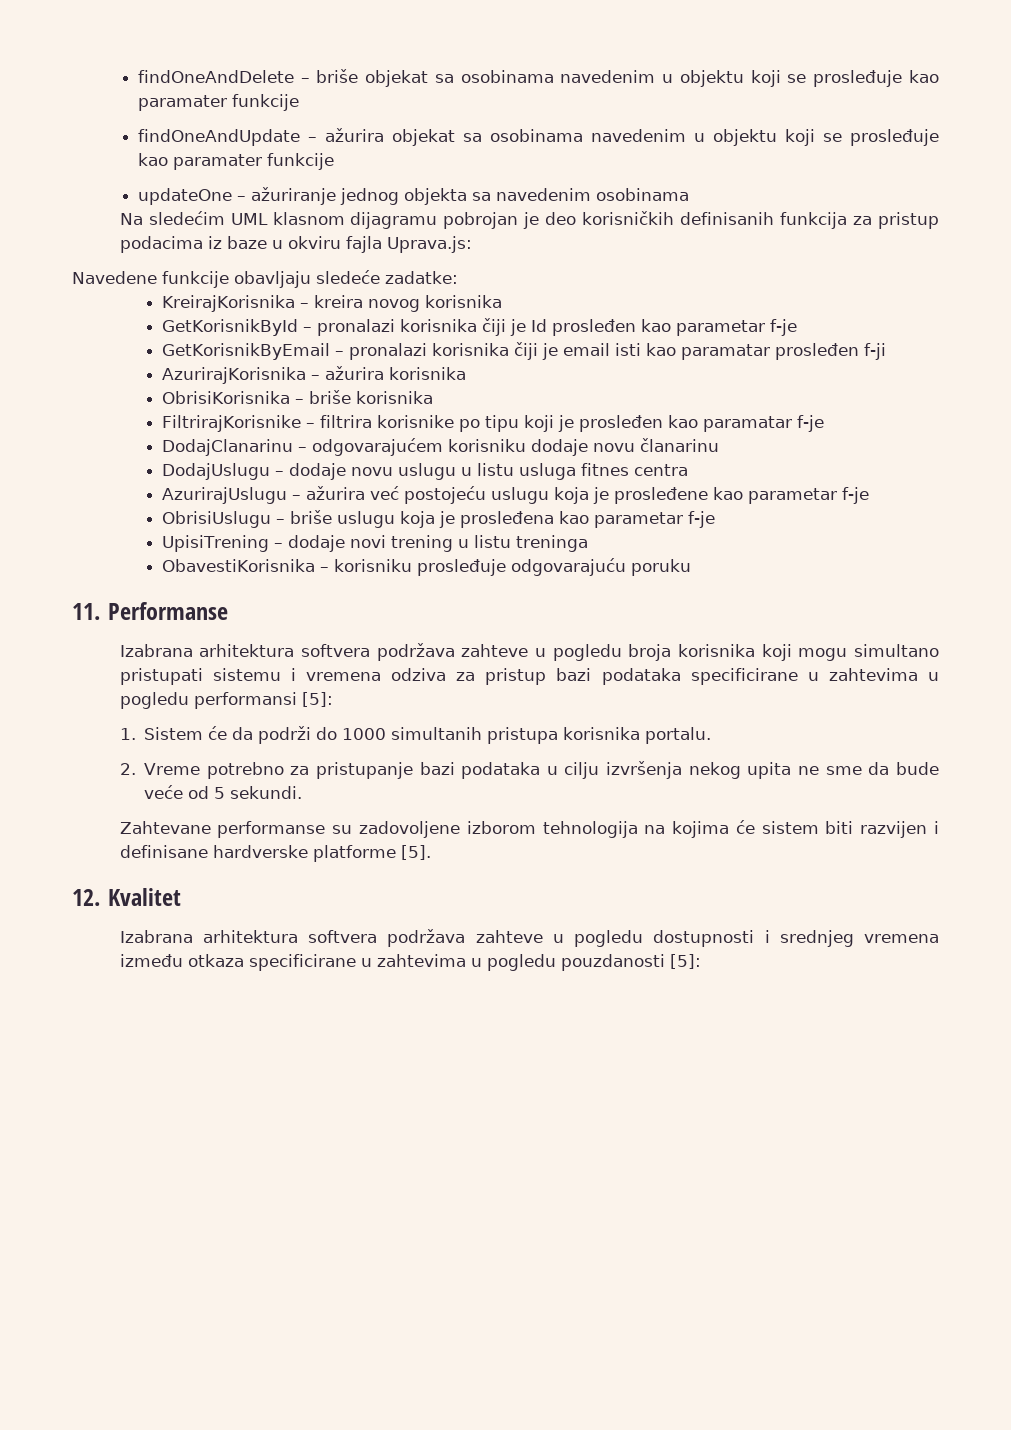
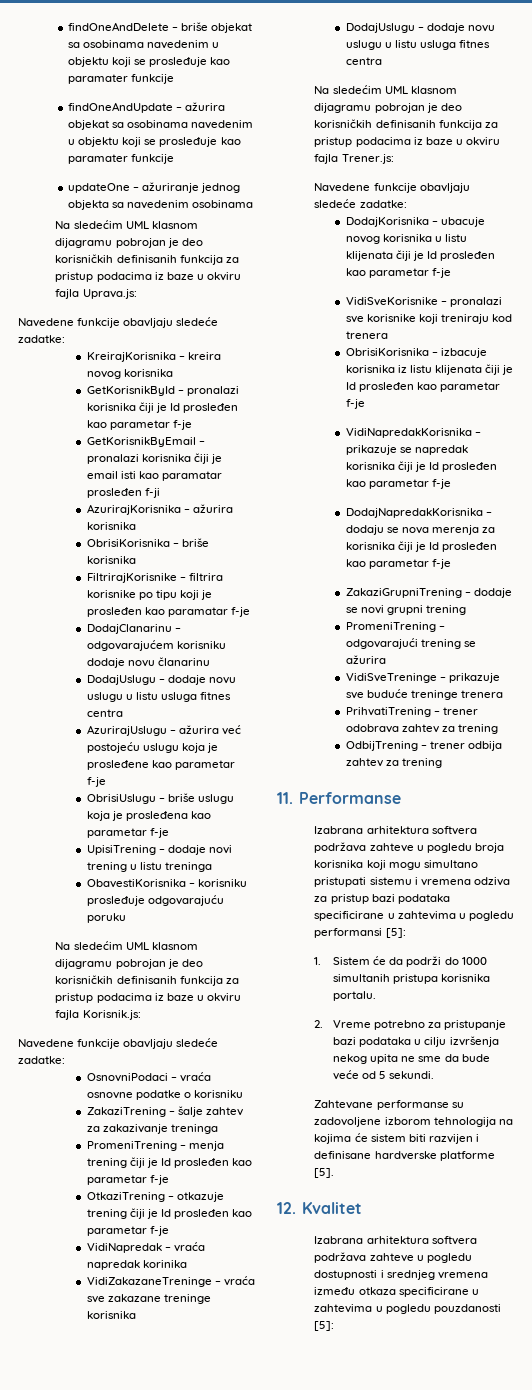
(691, 567) none -> [55,941,198,950] [55,959,203,969] [55,975,239,986] [55,993,241,1003] [55,1010,141,1020] [18,1038,219,1049] [18,1056,65,1064] [86,1072,211,1082] [86,1090,244,1100] [86,1106,244,1117] [86,1124,218,1134] [86,1141,224,1151] [86,1157,253,1168] [86,1175,169,1185] [86,1192,224,1202] [86,1208,253,1219] [86,1226,169,1236] [86,1242,205,1253] [86,1260,187,1270] [86,1276,255,1287] [86,1294,211,1304] [86,1311,136,1319] [345,23,496,33] [345,40,491,50] [345,57,382,65] [314,85,457,94] [314,103,462,113] [314,119,498,130] [314,137,500,147] [314,154,394,164] [314,183,470,193] [314,199,407,208] [345,217,485,227] [345,234,468,244] [345,250,496,261] [345,268,451,278] [345,297,502,307] [345,314,513,324] [345,331,388,339] [345,348,487,358] [345,364,514,375] [345,382,501,392] [345,399,365,409] [345,428,481,438] [345,445,468,455] [345,461,498,472] [345,479,451,489] [345,508,492,518] [345,525,496,535] [345,541,498,552] [345,559,451,569] [345,588,512,598] [345,605,467,615] [345,622,445,632] [345,638,476,649] [345,655,386,664] [345,673,500,683] [345,689,504,700] [345,707,478,717] [345,724,499,734] [345,741,503,751] [345,758,442,768] // Na sledećim UML klasnom dijagramu pobrojan je deo korisničkih definisanih funkcija za pristup podacima iz baze u okviru fajla Korisnik.js: // Navedene funkcije obavljaju sledeće zadatke: // OsnovniPodaci – vraća osnovne podatke o korisniku // ZakaziTrening – šalje zahtev za zakazivanje treninga // PromeniTrening – menja trening čiji je Id prosleđen kao parametar f-je // OtkaziTrening – otkazuje trening čiji je Id prosleđen kao parametar f-je // VidiNapredak – vraća napredak korinika // VidiZakazaneTreninge – vraća sve zakazane treninge korisnika // DodajUslugu – dodaje novu uslugu u listu usluga fitnes centra // Na sledećim UML klasnom dijagramu pobrojan je deo korisničkih definisanih funkcija za pristup podacima iz baze u okviru fajla Trener.js: // Navedene funkcije obavljaju sledeće zadatke: // DodajKorisnika – ubacuje novog korisnika u listu klijenata čiji je Id prosleđen kao parametar f-je // VidiSveKorisnike – pronalazi sve korisnike koji treniraju kod trenera // ObrisiKorisnika – izbacuje korisnika iz listu klijenata čiji je Id prosleđen kao parametar f-je // VidiNapredakKorisnika – prikazuje se napredak korisnika čiji je Id prosleđen kao parametar f-je // DodajNapredakKorisnika – dodaju se nova merenja za korisnika čiji je Id prosleđen kao parametar f-je // ZakaziGrupniTrening – dodaje se novi grupni trening // PromeniTrening – odgovarajući trening se ažurira // VidiSveTreninge – prikazuje sve buduće treninge trenera // PrihvatiTrening – trener odobrava zahtev za trening // OdbijTrening – trener odbija zahtev za trening

